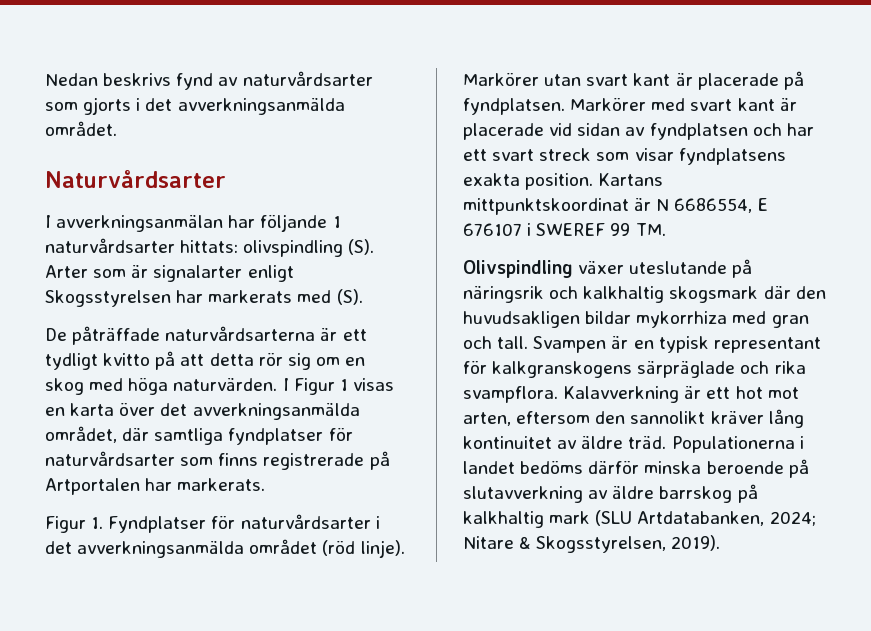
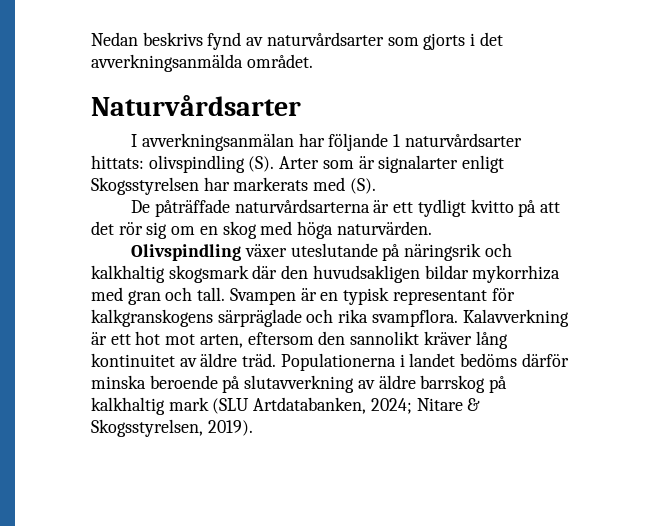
[209,353,254,366] detta -> [91,221,114,235] det
[282,378,394,395] [45,402,360,420] [45,426,353,445] [45,451,390,470] [45,478,266,495] [45,514,380,533] [45,539,405,558] [463,71,804,90] [463,97,797,115] [463,123,814,140] [463,148,786,165] [463,173,664,190] [463,198,768,215] [463,223,666,236] I Figur 1 visas en karta över det avverkningsanmälda området, där samtliga fyndplatser för naturvårdsarter som finns registrerade på Artportalen har markerats. // Figur 1. Fyndplatser för naturvårdsarter i det avverkningsanmälda området (röd linje). Markörer utan svart kant är placerade på fyndplatsen. Markörer med svart kant är placerade vid sidan av fyndplatsen och har ett svart streck som visar fyndplatsens exakta position. Kartans mittpunktskoordinat är N 6686554, E 676107 i SWEREF 99 TM. -> (432, 228) none

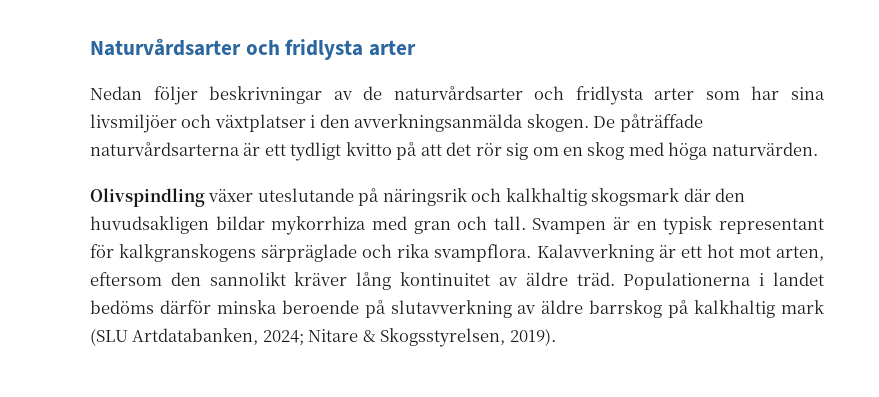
[91,32,503,50] [91,54,313,72] [91,95,301,116] [131,133,522,151] [91,155,505,173] [91,177,376,195] Nedan beskrivs fynd av naturvårdsarter som gjorts i det avverkningsanmälda området. // Naturvårdsarter // I avverkningsanmälan har följande 1 naturvårdsarter hittats: olivspindling (S). Arter som är signalarter enligt Skogsstyrelsen har markerats med (S). // -> [90,38,417,60] [90,86,825,105] [90,114,589,133] Naturvårdsarter och fridlysta arter // Nedan följer beskrivningar av de naturvårdsarter och fridlysta arter som har sina livsmiljöer och växtplatser i den avverkningsanmälda skogen.

